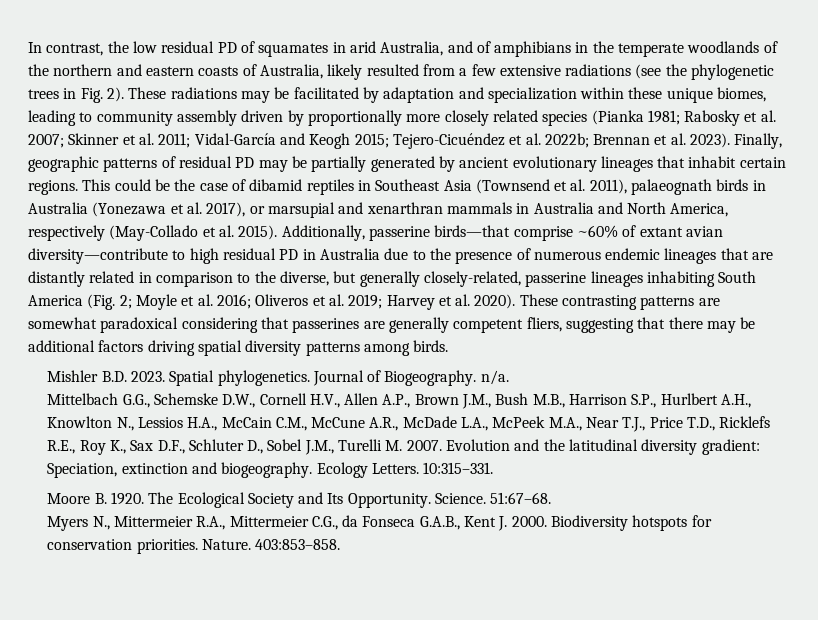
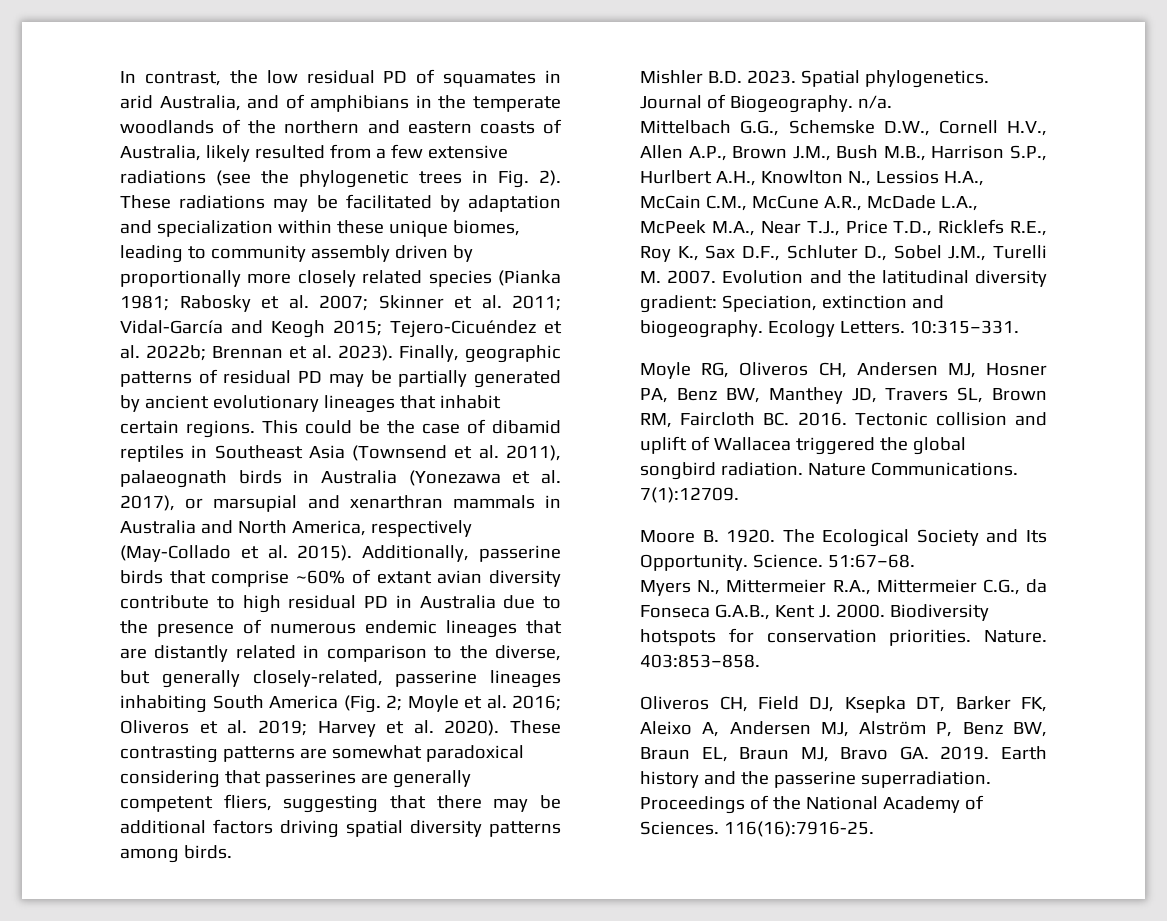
[434,225,511,237] birds—that -> [120,570,206,584] birds that
[28,248,168,264] diversity—contribute -> [489,570,561,587] [120,595,209,609] diversity contribute
(494, 468) none -> [640,362,1047,379] [640,387,1047,404] [640,412,1047,428] [640,436,967,455] [640,462,1019,480] [640,487,740,503] // Moyle RG, Oliveros CH, Andersen MJ, Hosner PA, Benz BW, Manthey JD, Travers SL, Brown RM, Faircloth BC. 2016. Tectonic collision and uplift of Wallacea triggered the global songbird radiation. Nature Communications. 7(1):12709.
(341, 544) none -> [640,696,1047,713] [640,721,1047,737] [640,746,1047,762] [640,771,992,788] [640,795,985,814] [640,821,875,837] // Oliveros CH, Field DJ, Ksepka DT, Barker FK, Aleixo A, Andersen MJ, Alström P, Benz BW, Braun EL, Braun MJ, Bravo GA. 2019. Earth history and the passerine superradiation. Proceedings of the National Academy of Sciences. 116(16):7916-25.

